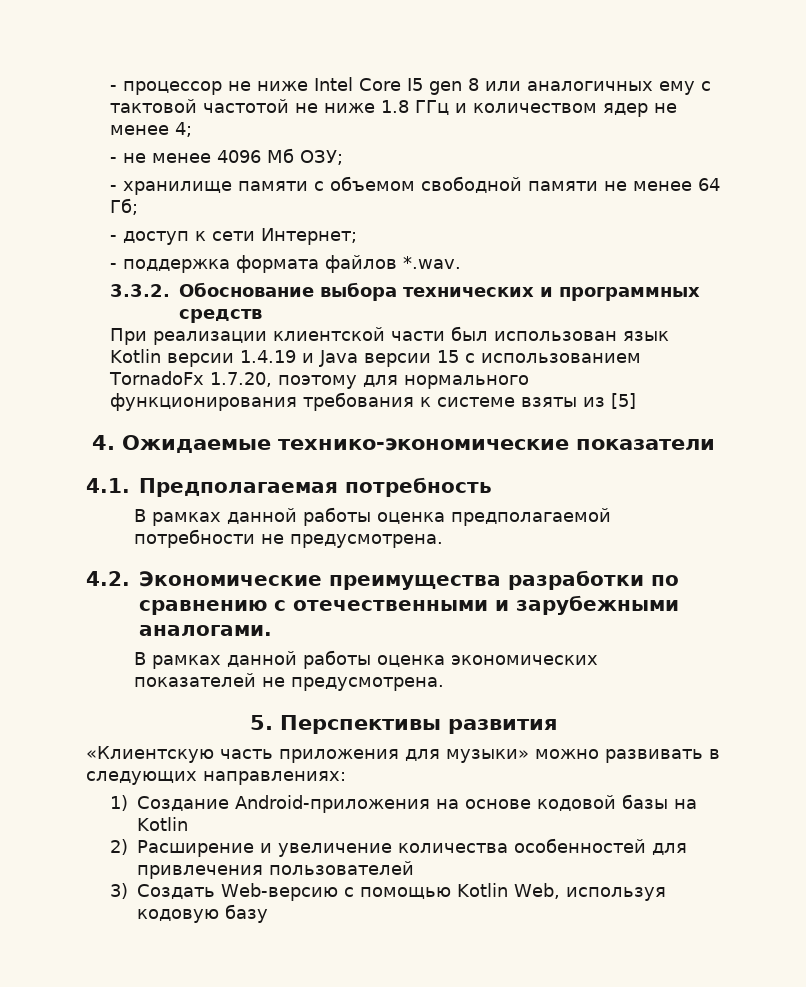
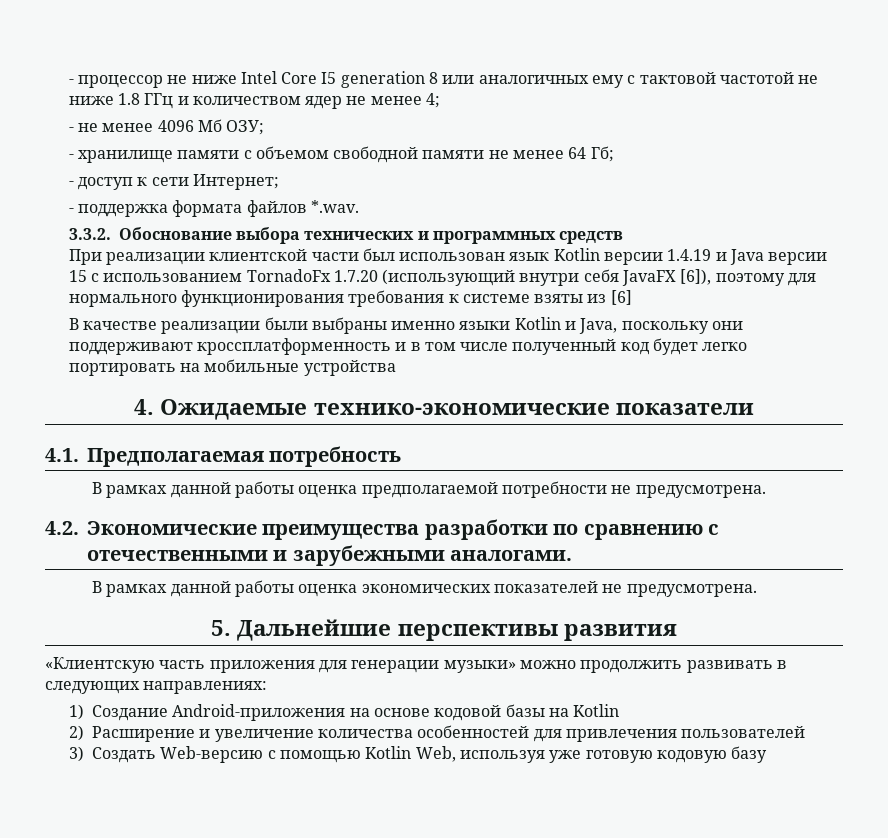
[428,81,462,95] gen -> [340,71,425,88] generation
[209,372,272,387] 1.7.20, -> [333,269,712,286] 1.7.20 (использующий внутри себя JavaFX [6]),
[610,393,636,409] [5] -> [610,290,632,305] [68,317,744,334] [68,338,748,355] [68,359,396,376] [6] // В качестве реализации были выбраны именно языки Kotlin и Java, поскольку они поддерживают кроссплатформенность и в том числе полученный код будет легко портировать на мобильные устройства
[279,715,441,734] Перспективы -> [237,619,558,641] Дальнейшие перспективы
(440, 755) none -> [351,660,440,673] генерации
(599, 754) none -> [580,660,683,673] продолжить
(666, 894) none -> [549,750,653,763] уже готовую

